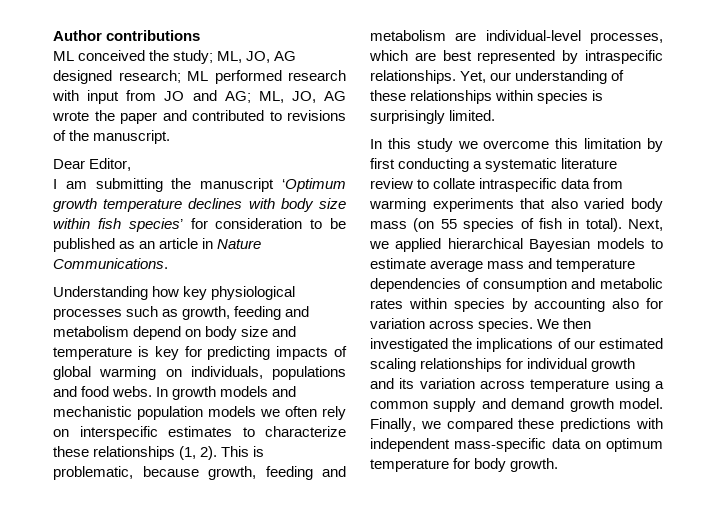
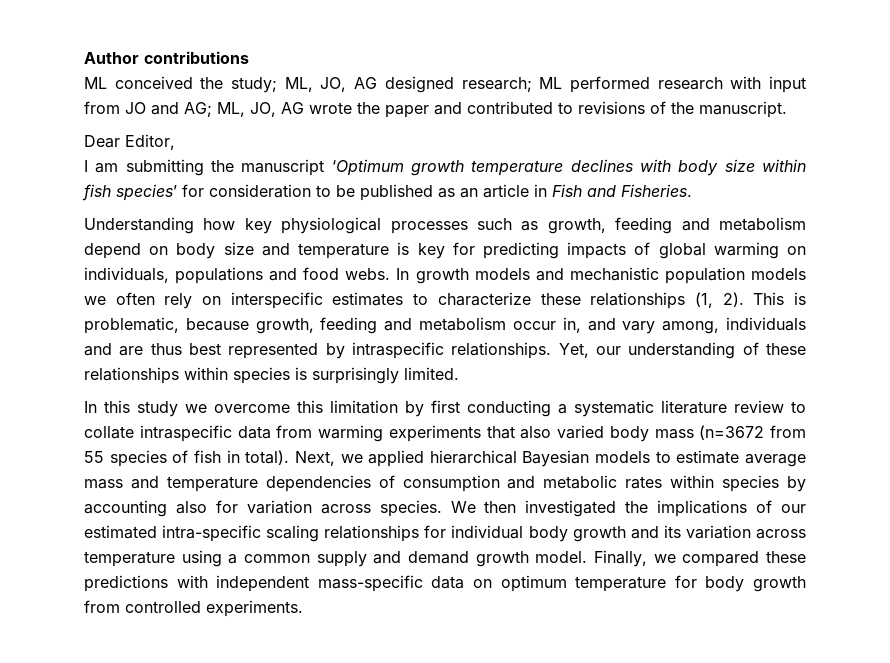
[217,239,262,249] [53,258,168,269] Nature Communications. -> [552,184,692,197] Fish and Fisheries.
[455,30,663,44] [369,50,436,61] are individual-level processes, which are -> [512,317,807,334] [84,343,182,356] occur in, and vary among, individuals and are thus
[413,218,435,232] (on -> [699,425,806,440] (n=3672 from
(663, 343) none -> [162,525,262,542] intra-specific
(588, 363) none -> [528,526,568,542] body
[510,458,559,472] growth. -> [753,576,807,592] [84,600,303,617] growth from controlled experiments.

